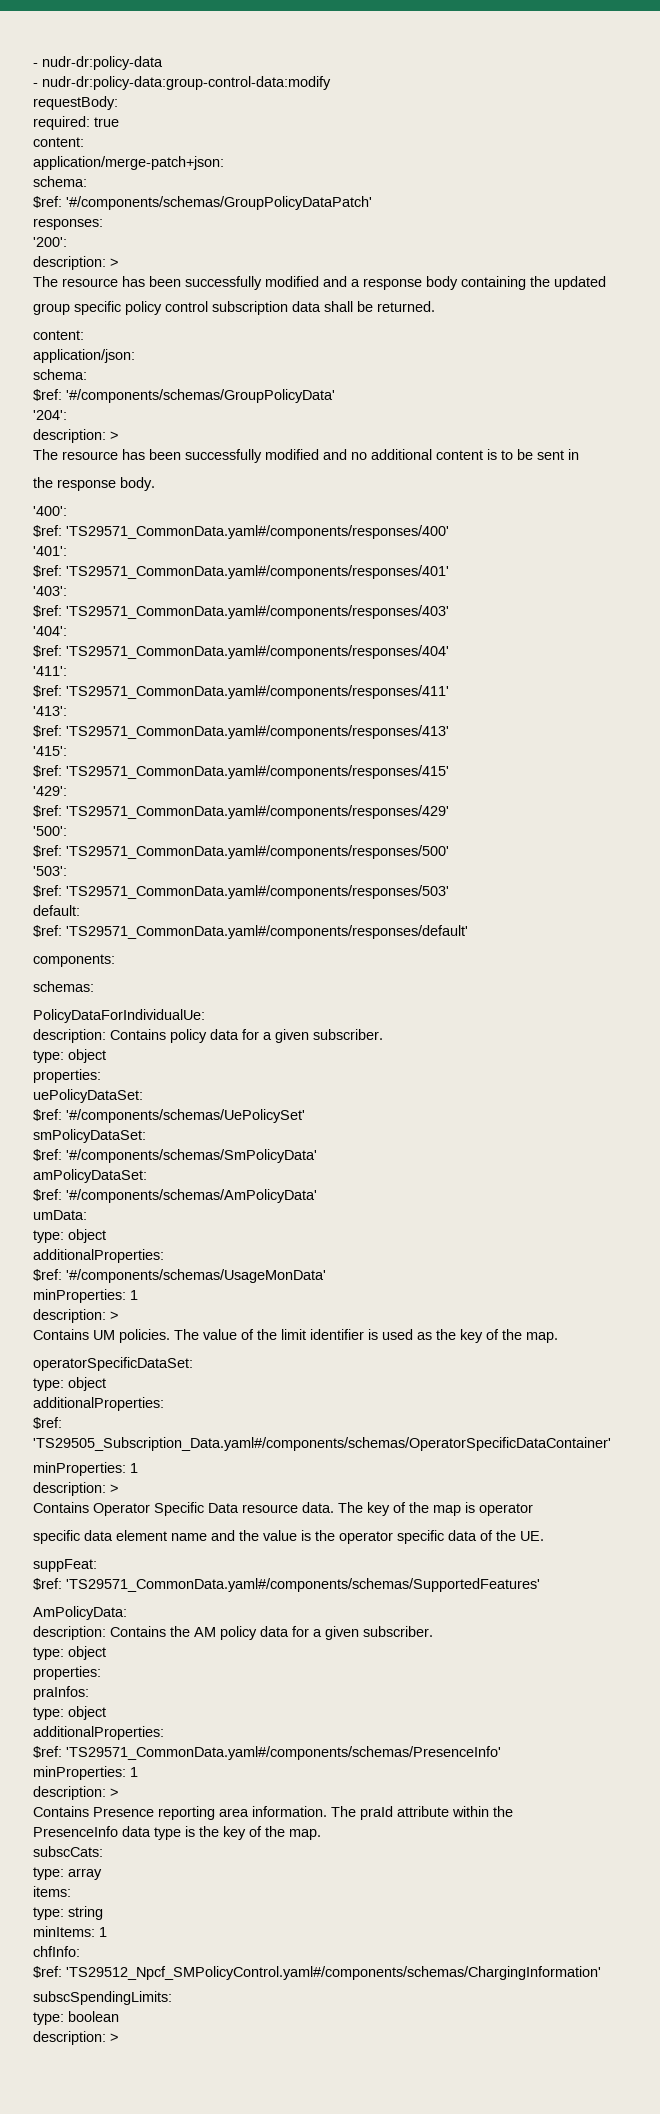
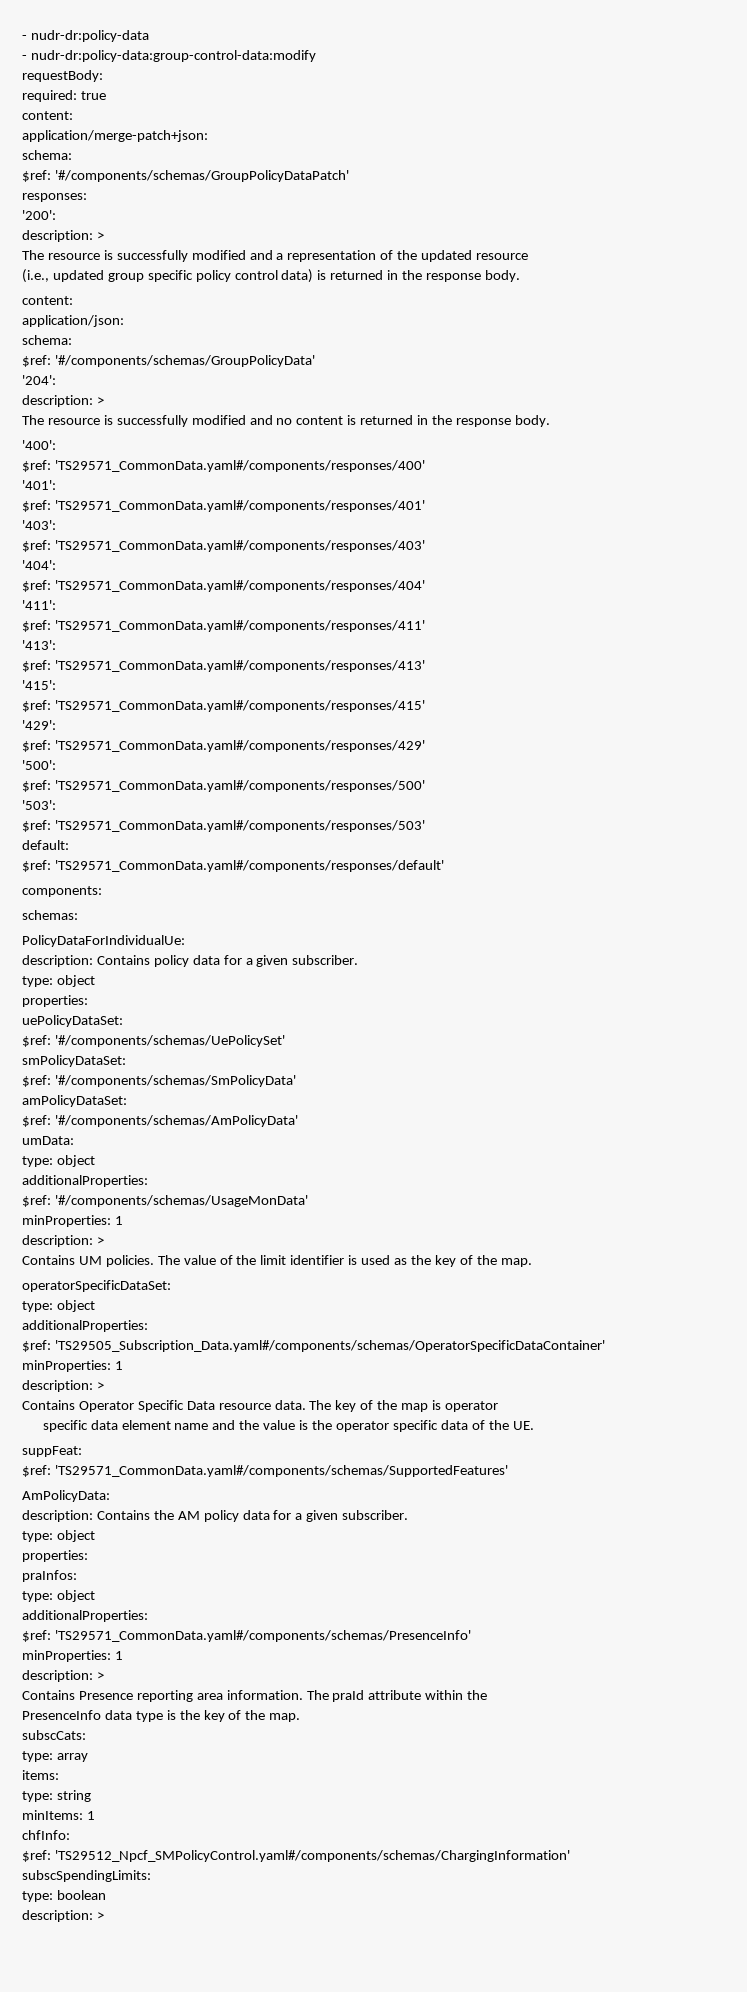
[122,276,181,287] has been -> [103,250,113,260] is
[363,276,526,290] response body containing -> [287,250,394,262] representation of
(606, 283) // -> [476,253,529,260] [22,269,104,283] resource // (i.e., updated
[212,301,435,315] subscription data shall be returned. -> [281,269,520,283] data) is returned in the response body.
[122,449,181,460] has been -> [103,415,113,425] is
[371,449,432,460] additional -> (293, 421) none
[501,449,579,460] to be sent in // -> [360,415,429,425] returned in

